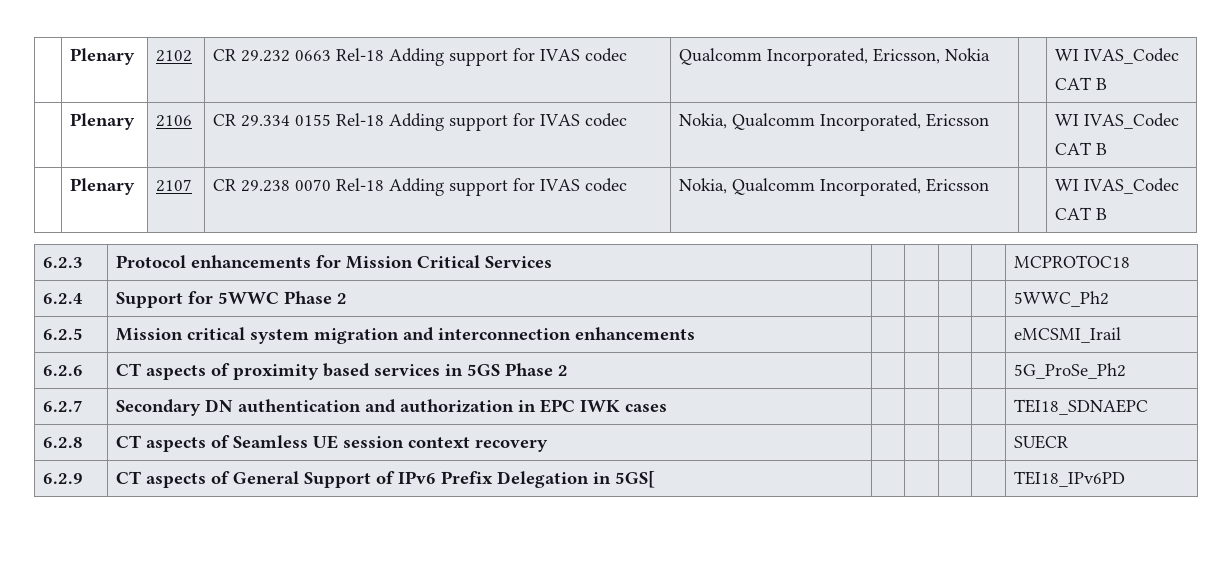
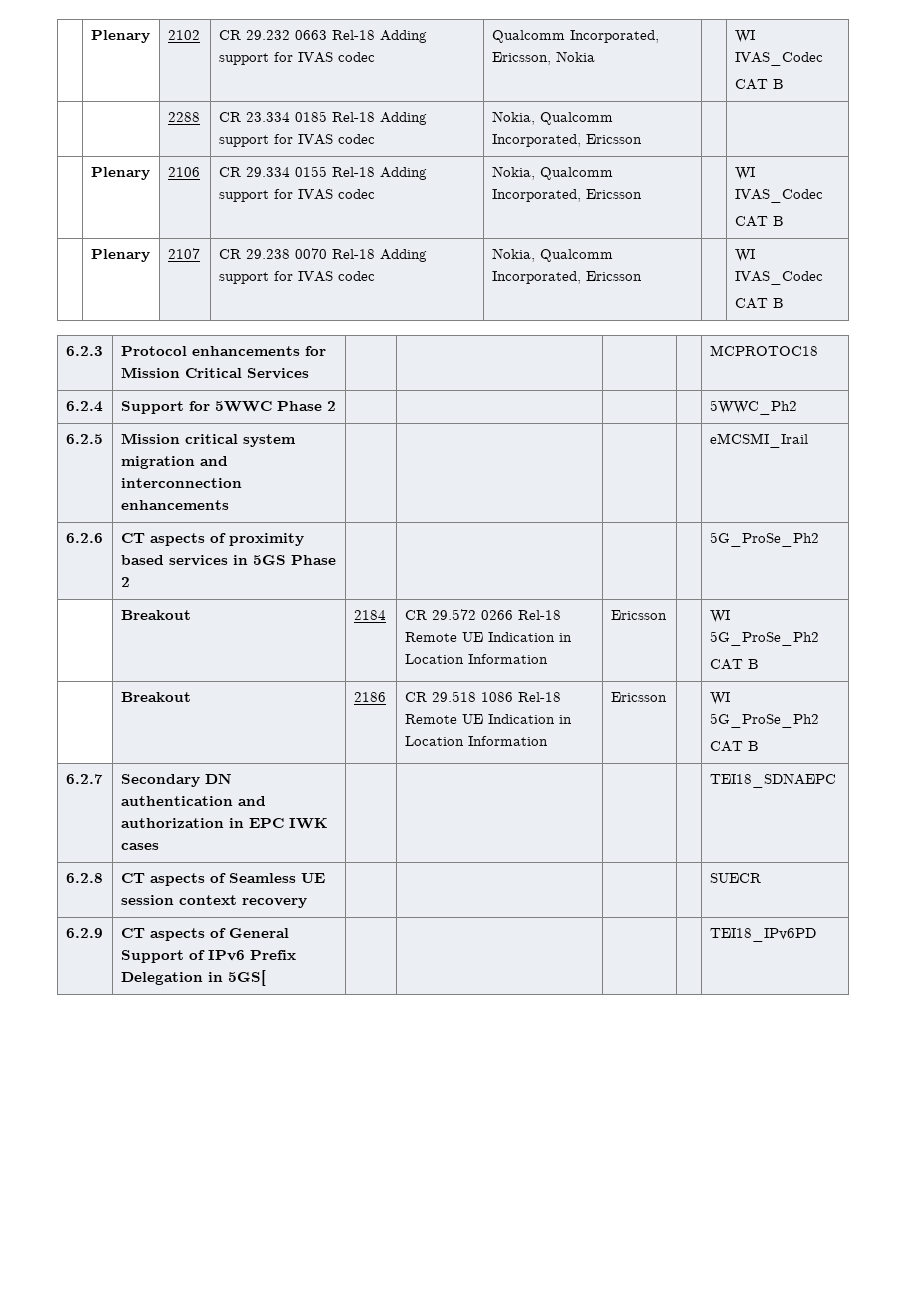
(1107, 84) none -> [167,112,200,122] [218,111,427,125] [218,134,375,147] [491,111,613,125] [491,134,642,147] // | | 2288 | CR 23.334 0185 Rel-18 Adding support for IVAS codec | Nokia, Qualcomm Incorporated, Ericsson | |
(1126, 371) none -> [120,610,191,620] [353,610,386,620] [404,609,561,620] [404,632,572,642] [404,654,548,664] [610,610,667,620] [709,610,730,623] [709,631,819,646] [709,659,759,670] [120,692,191,702] [353,692,386,702] [404,691,561,702] [404,714,572,724] [404,736,548,746] [610,692,667,702] [709,692,730,705] [709,713,819,728] [709,741,759,752] // | Breakout | 2184 | CR 29.572 0266 Rel-18 Remote UE Indication in Location Information | Ericsson | | WI 5G_ProSe_Ph2 // CAT B // | Breakout | 2186 | CR 29.518 1086 Rel-18 Remote UE Indication in Location Information | Ericsson | | WI 5G_ProSe_Ph2 // CAT B

